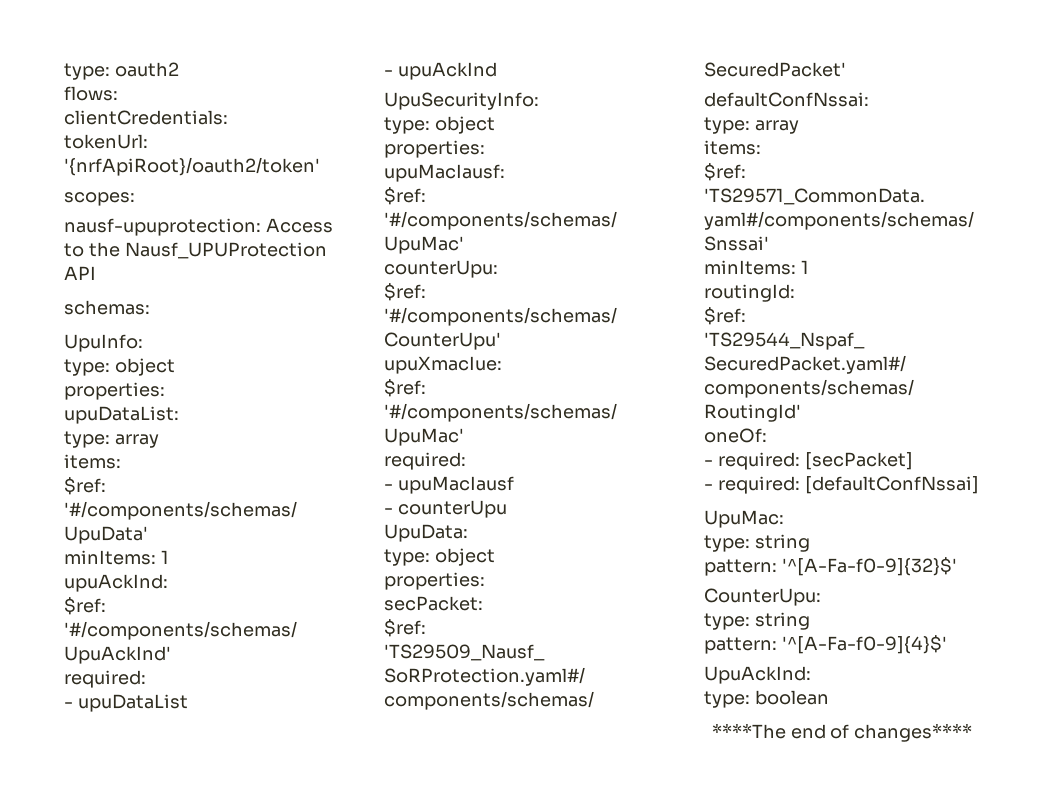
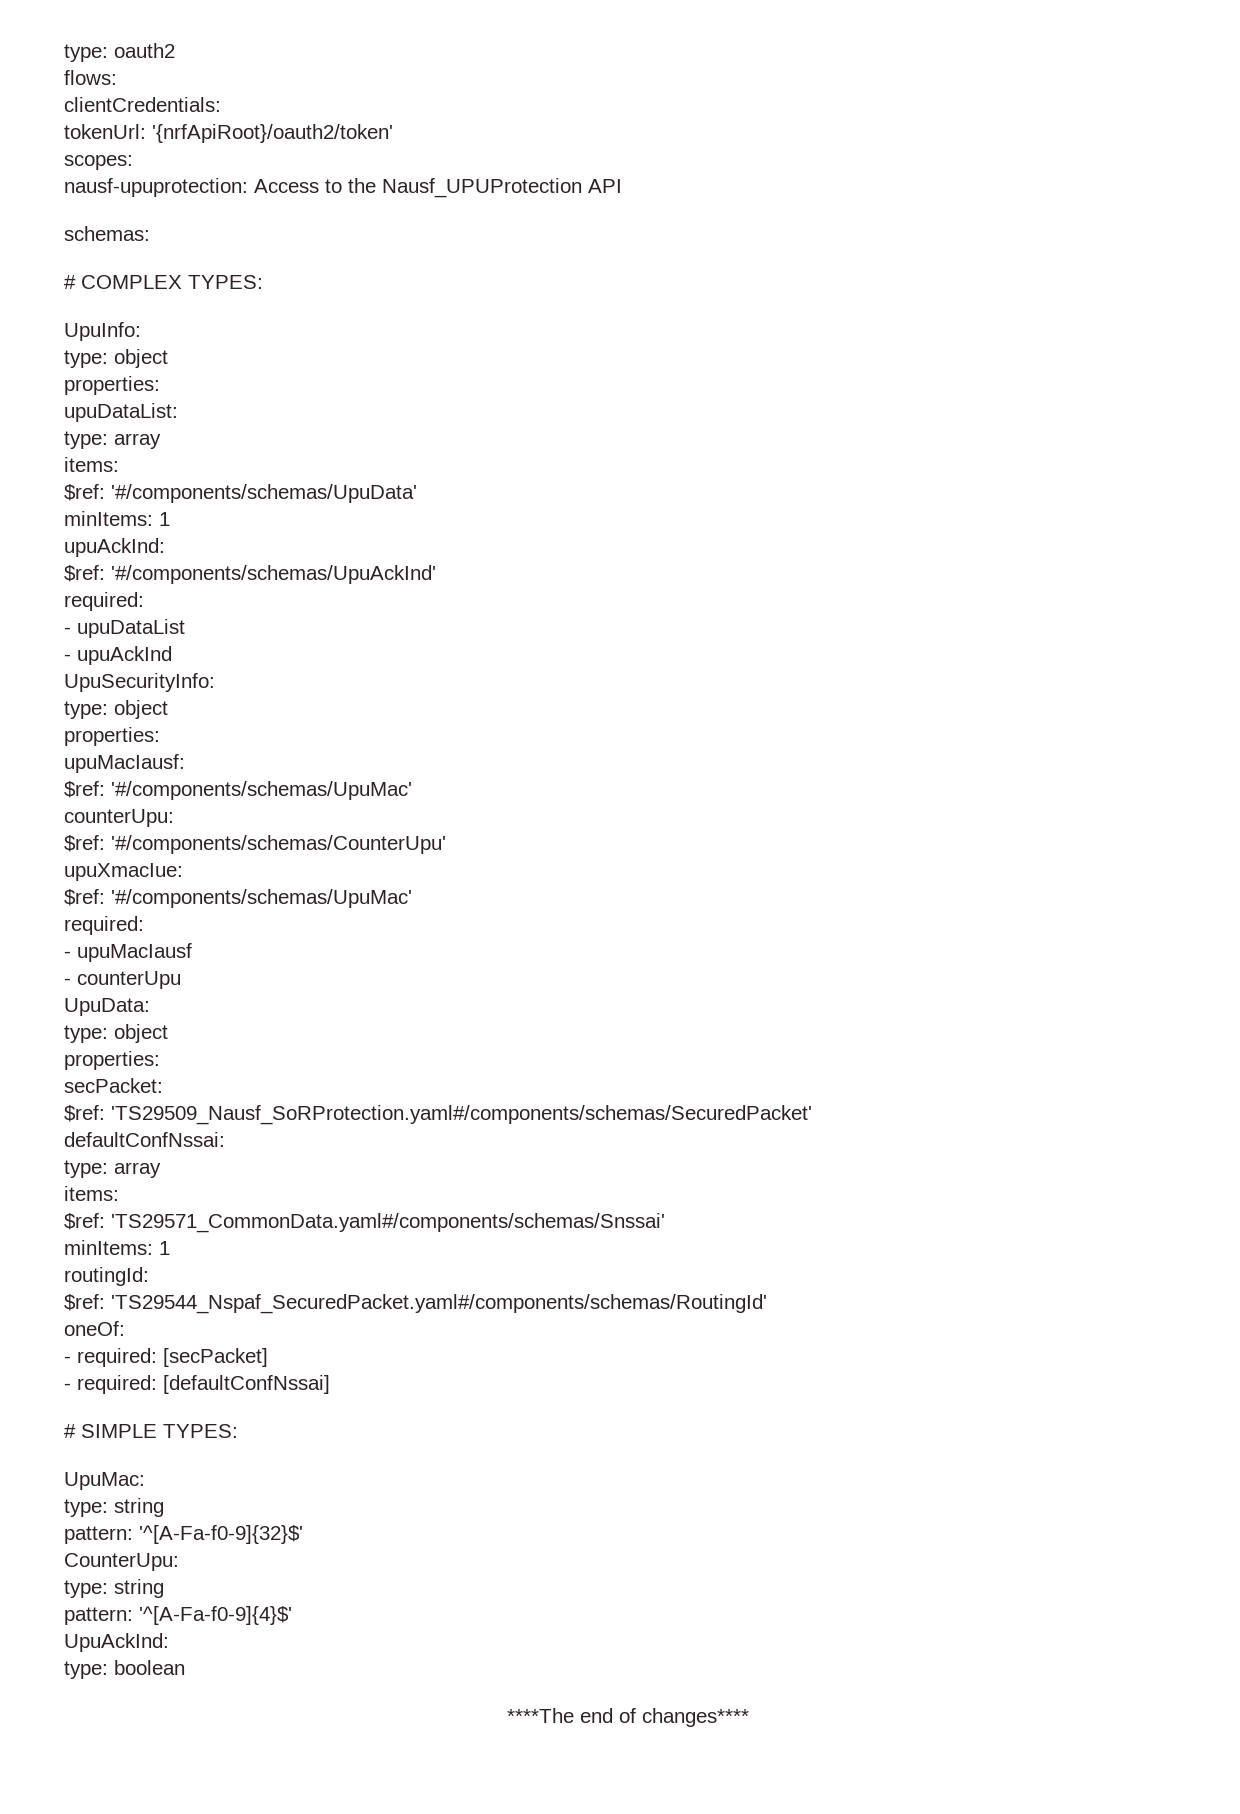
(150, 307) none -> [64,275,263,289] // # COMPLEX TYPES:
(979, 485) none -> [64,1424,238,1438] // # SIMPLE TYPES:

